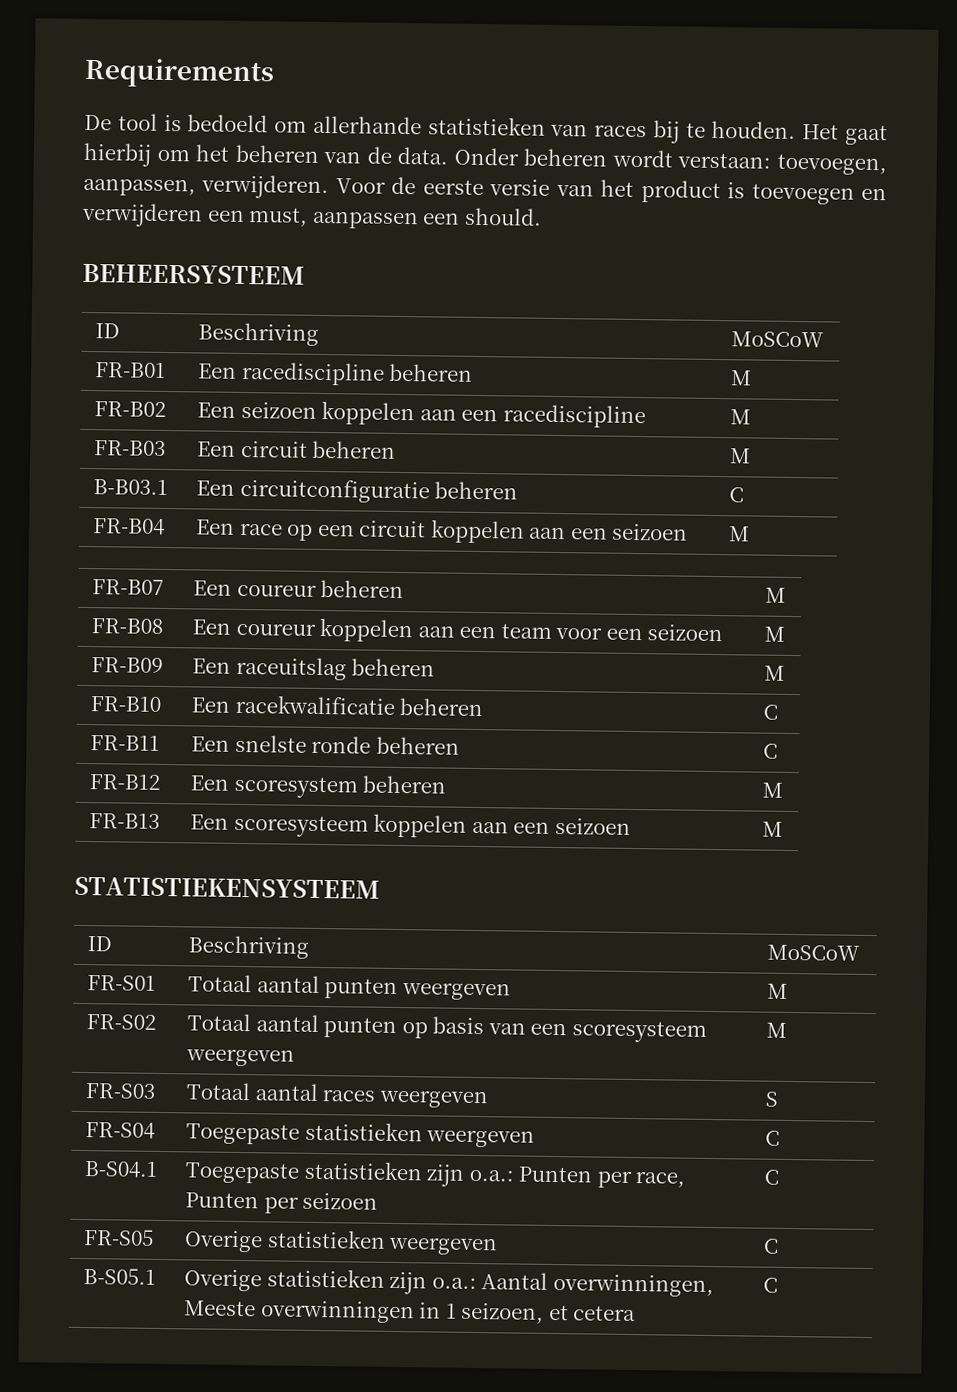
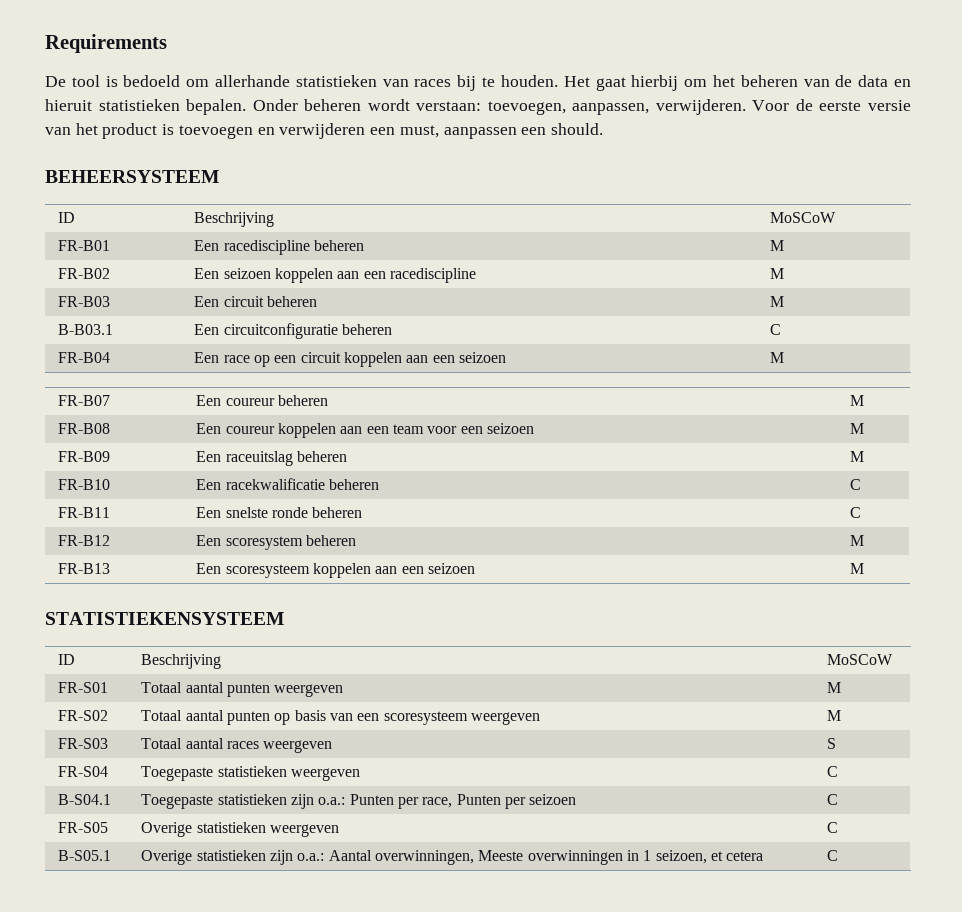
[397,146,449,165] data. -> [858,75,912,87] [45,99,247,115] data en hieruit statistieken bepalen.
[198,322,320,346] Beschriving -> [194,212,275,227] Beschrijving
[188,935,310,959] Beschriving -> [141,654,222,669] Beschrijving

